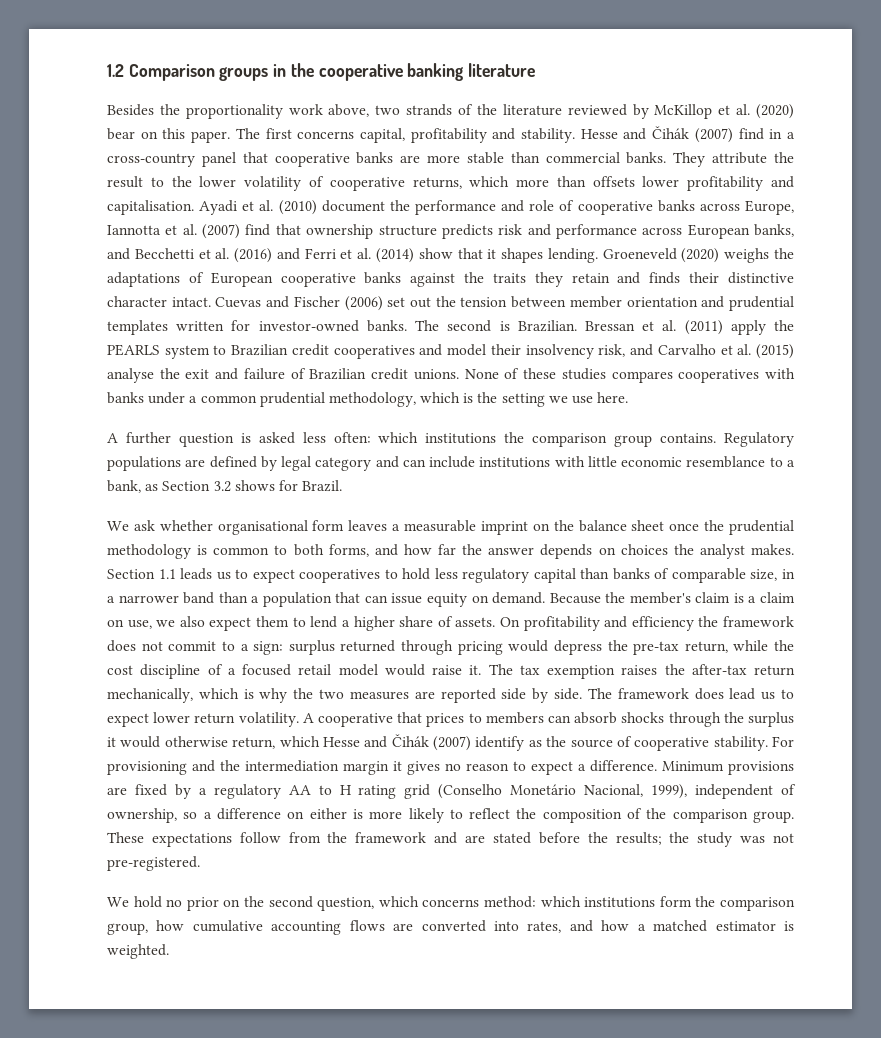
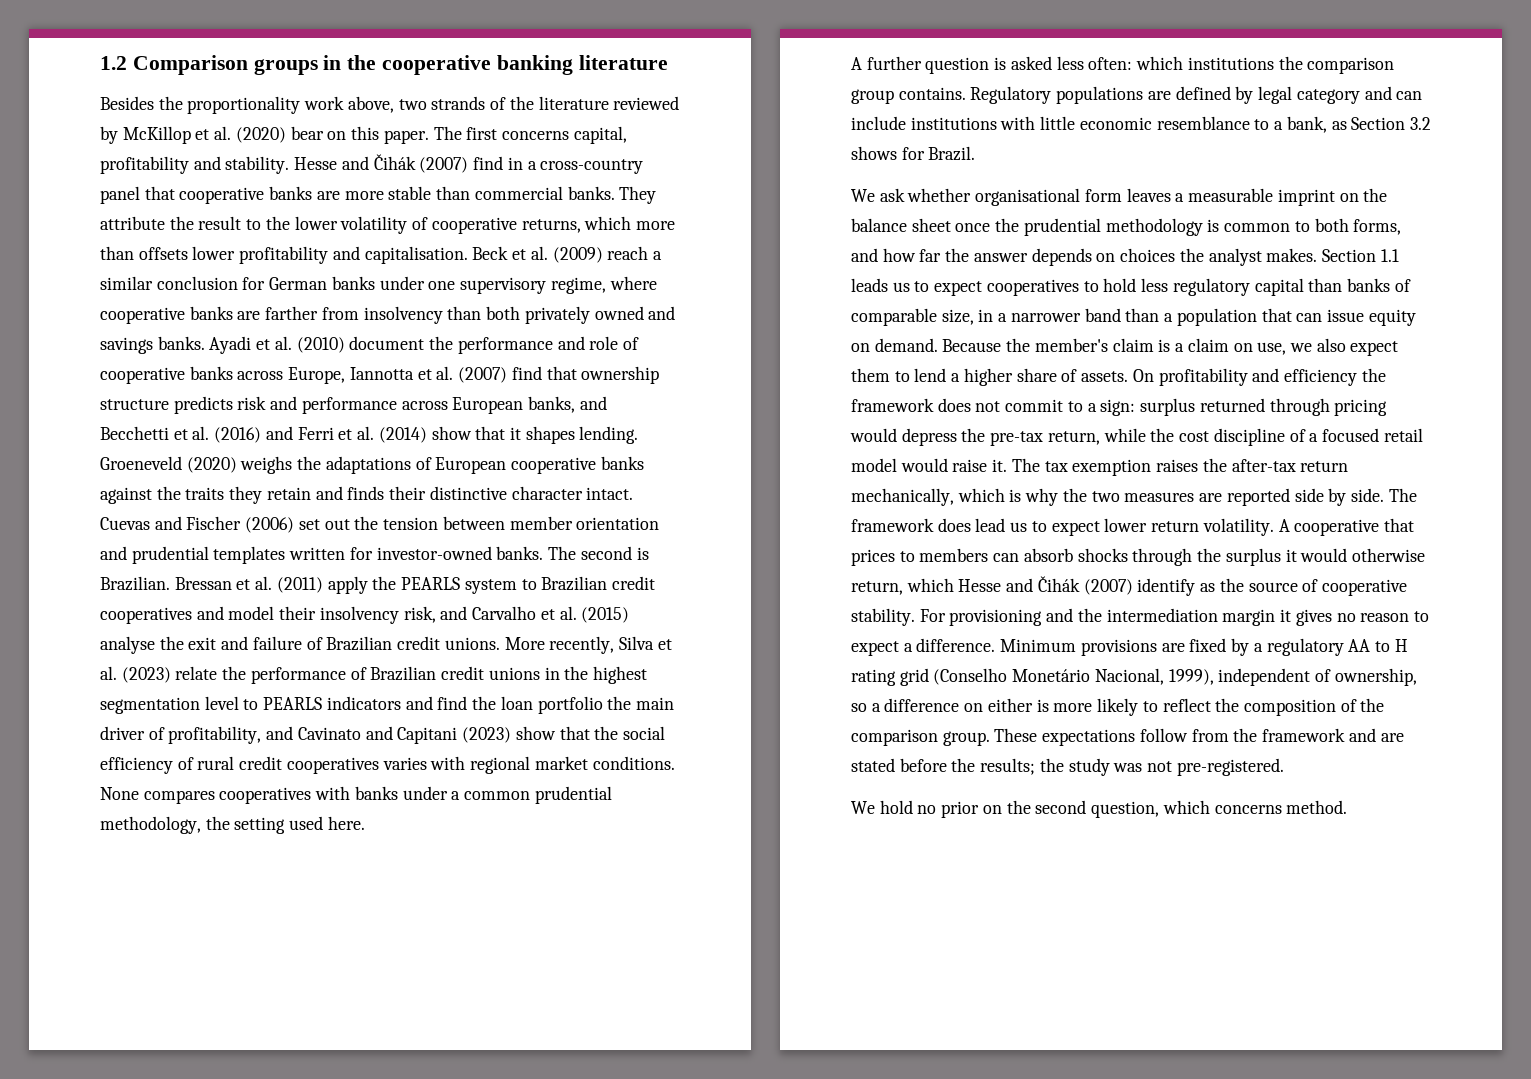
(194, 207) none -> [472,246,662,263] [100,276,657,294] [100,306,676,324] [100,336,205,354] Beck et al. (2009) reach a similar conclusion for German banks under one supervisory regime, where cooperative banks are farther from insolvency than both privately owned and savings banks.
[464,368,606,380] None of these studies -> [504,636,672,654] [100,666,647,684] [100,696,674,714] [100,726,665,744] [100,756,675,774] [100,787,139,800] More recently, Silva et al. (2023) relate the performance of Brazilian credit unions in the highest segmentation level to PEARLS indicators and find the loan portfolio the main driver of profitability, and Cavinato and Capitani (2023) show that the social efficiency of rural credit cooperatives varies with regional market conditions. None
[420,392,594,407] which is the setting we use -> [205,816,324,834] the setting used
[484,896,796,911] [107,920,795,935] [107,944,169,959] method: which institutions form the comparison group, how cumulative accounting flows are converted into rates, and how a matched estimator is weighted. -> [1286,800,1348,814] method.

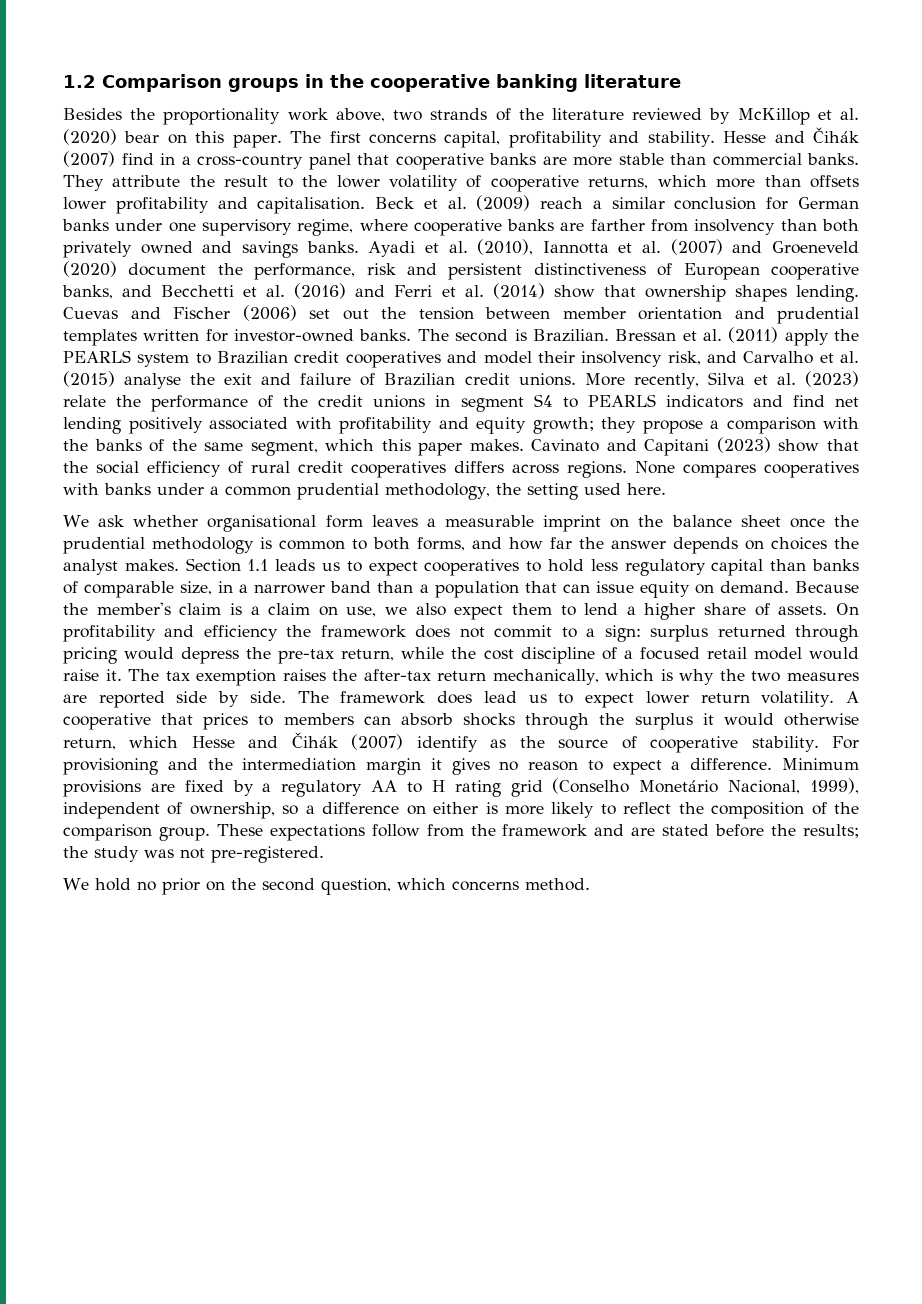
[296,336,639,354] [100,366,660,384] [100,396,524,414] (2010) document the performance and role of cooperative banks across Europe, Iannotta et al. (2007) find that ownership structure predicts risk and performance across European -> [477,239,859,255] [63,261,859,280] (2010), Iannotta et al. (2007) and Groeneveld (2020) document the performance, risk and persistent distinctiveness of European cooperative
[509,427,521,440] it -> [644,285,726,302] ownership
[100,456,644,474] [100,486,634,504] Groeneveld (2020) weighs the adaptations of European cooperative banks against the traits they retain and finds their distinctive character intact. -> (860, 293) none
[370,666,437,681] Brazilian -> [283,395,309,407] the
[564,666,647,684] [100,696,239,714] the highest segmentation level -> [460,394,553,412] segment S4
[472,696,674,714] [100,726,294,744] the loan portfolio the main driver of profitability, and -> [835,397,860,407] [63,417,859,434] [63,439,524,456] net lending positively associated with profitability and equity growth; they propose a comparison with the banks of the same segment, which this paper makes.
[382,756,675,774] varies with regional market conditions. -> [454,461,627,478] differs across regions.
[851,56,1395,74] [851,86,1423,104] [851,116,1431,133] [851,146,976,161] // A further question is asked less often: which institutions the comparison group contains. Regulatory populations are defined by legal category and can include institutions with little economic resemblance to a bank, as Section 3.2 shows for Brazil. -> (666, 489) none

